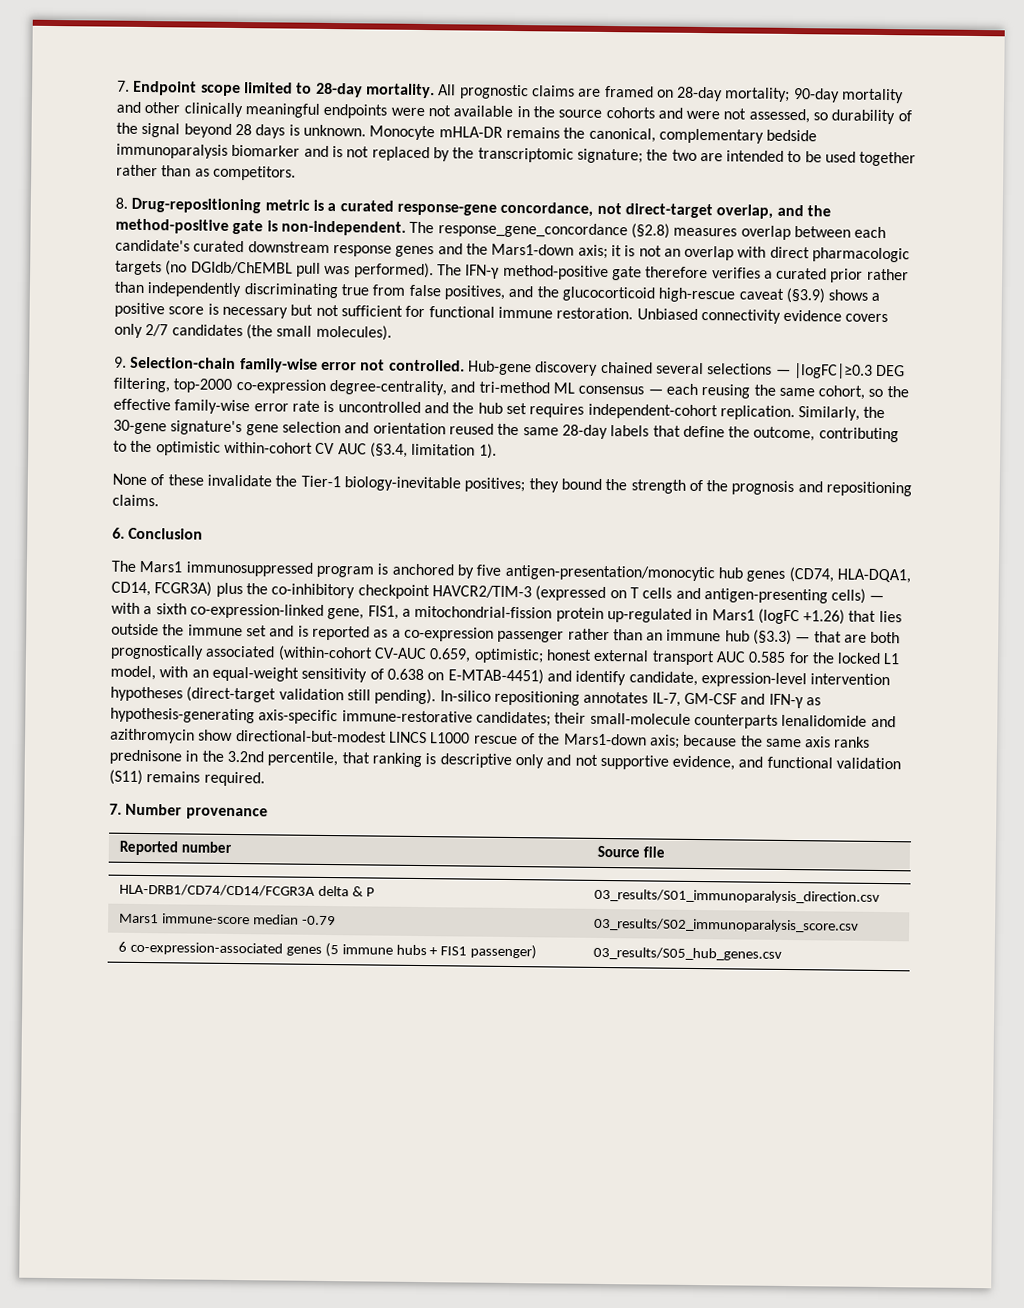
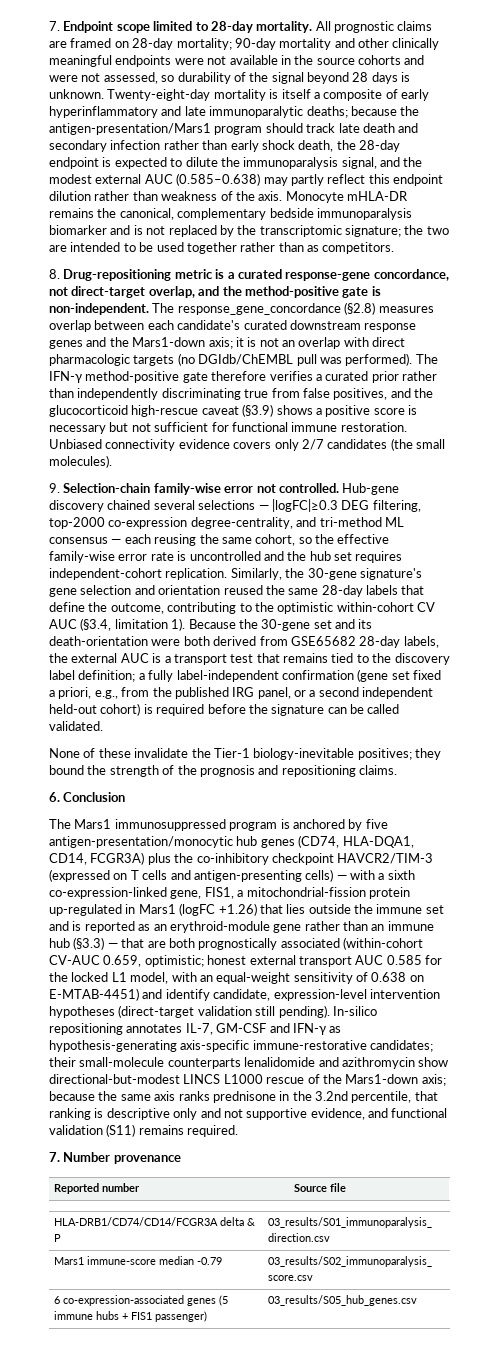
(366, 130) none -> [107,89,429,101] [49,106,420,118] [49,123,419,135] [49,140,400,152] [49,157,423,169] [49,173,443,186] [49,191,283,201] Twenty-eight-day mortality is itself a composite of early hyperinflammatory and late immunoparalytic deaths; because the antigen-presentation/Mars1 program should track late death and secondary infection rather than early shock death, the 28-day endpoint is expected to dilute the immunoparalysis signal, and the modest external AUC (0.585–0.638) may partly reflect this endpoint dilution rather than weakness of the axis.
(497, 451) none -> [188,619,373,631] [49,636,439,648] [49,653,450,665] [49,669,441,682] [49,687,434,699] [49,703,400,716] [49,721,103,731] Because the 30-gene set and its death-orientation were both derived from GSE65682 28-day labels, the external AUC is a transport test that remains tied to the discovery label definition; a fully label-independent confirmation (gene set fixed a priori, e.g., from the published IRG panel, or a second independent held-out cohort) is required before the signature can be called validated.
[391,626,565,643] a co-expression passenger -> [153,921,302,933] an erythroid-module gene

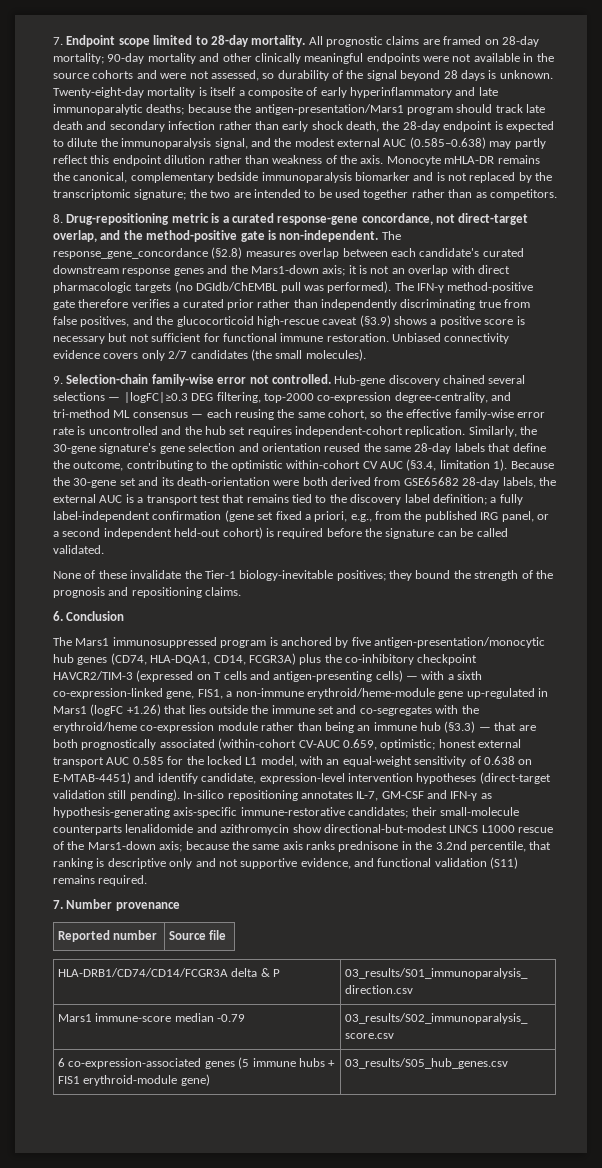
[246,887,410,899] mitochondrial-fission protein -> [235,688,464,699] non-immune erythroid/heme-module gene
[72,921,368,933] is reported as an erythroid-module gene rather than -> [359,705,479,716] [53,722,354,733] co-segregates with the erythroid/heme co-expression module rather than being
[155,1311,208,1322] passenger) -> [83,1074,210,1086] erythroid-module gene)

